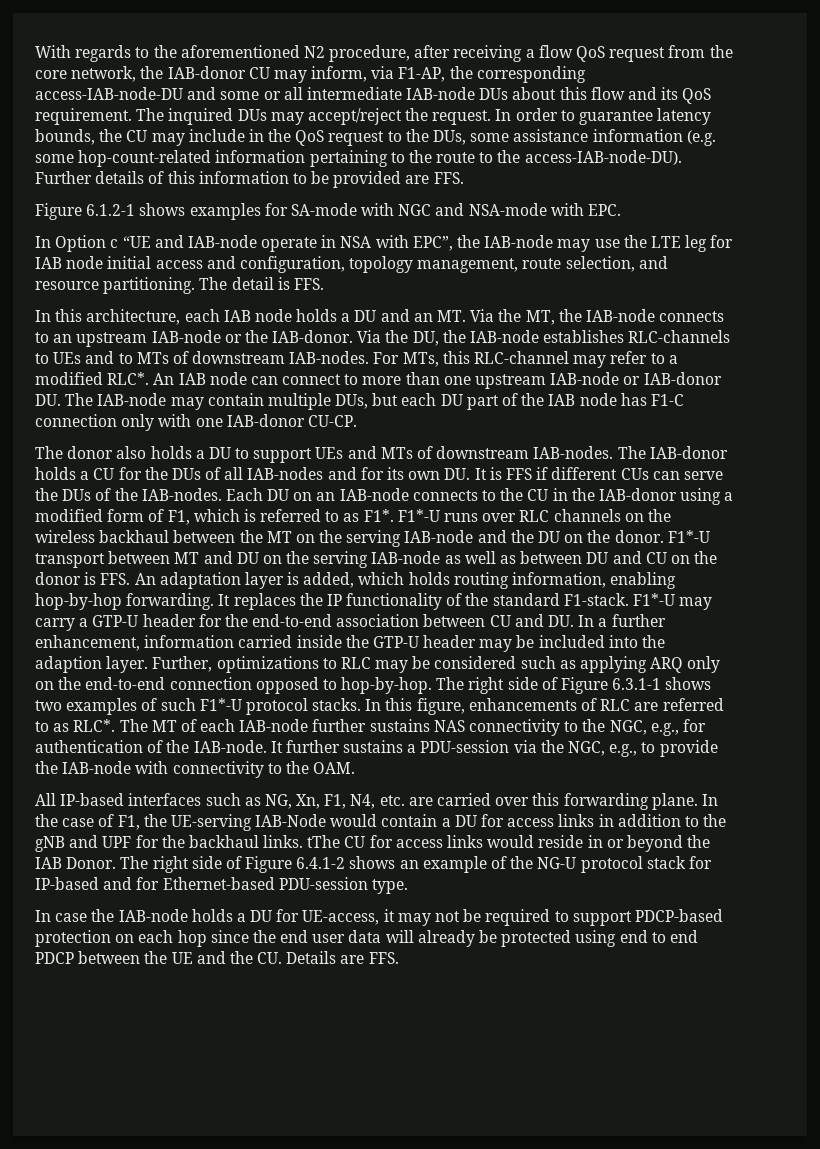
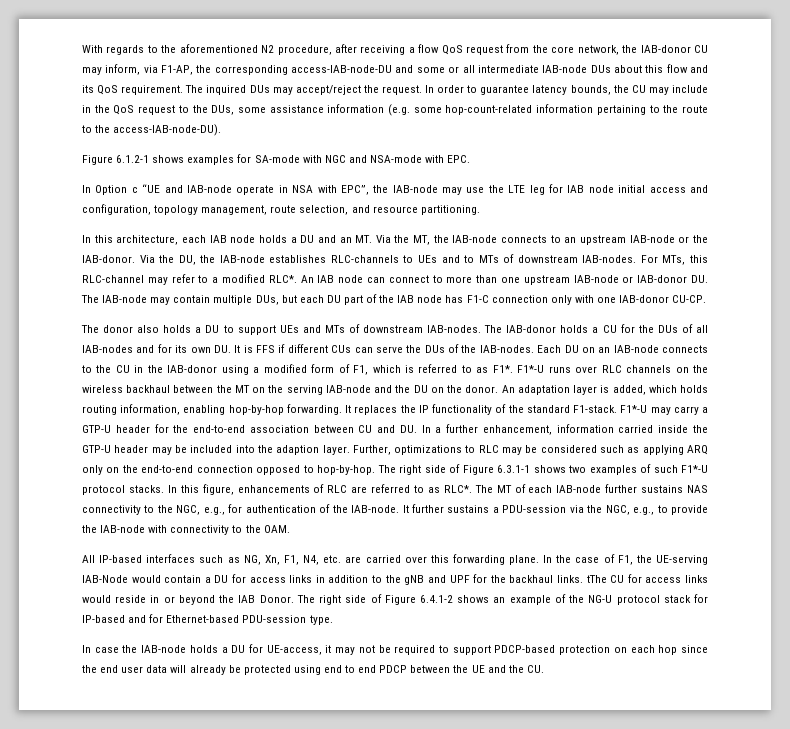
[35,171,464,188] Further details of this information to be provided are FFS. -> (222, 130) none
[199,277,324,290] The detail is FFS. -> (480, 210) none
[667,530,710,543] [35,551,718,568] [35,572,131,585] F1*-U transport between MT and DU on the serving IAB-node as well as between DU and CU on the donor is FFS. -> (499, 389) none
[286,951,399,964] Details are FFS. -> (544, 669) none

